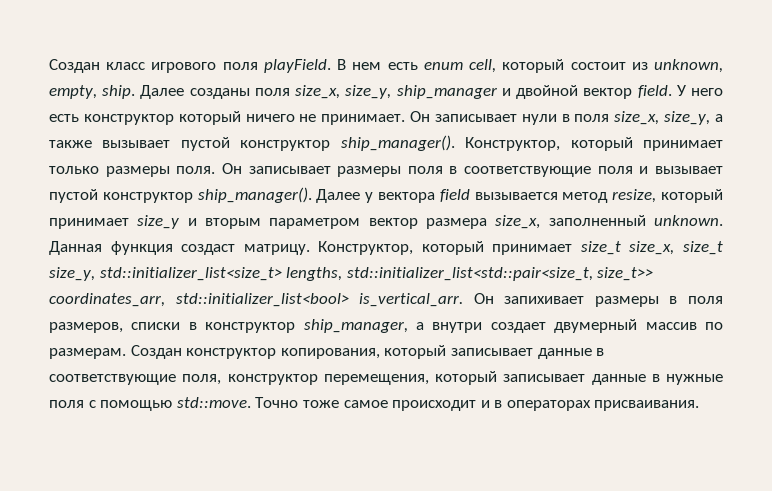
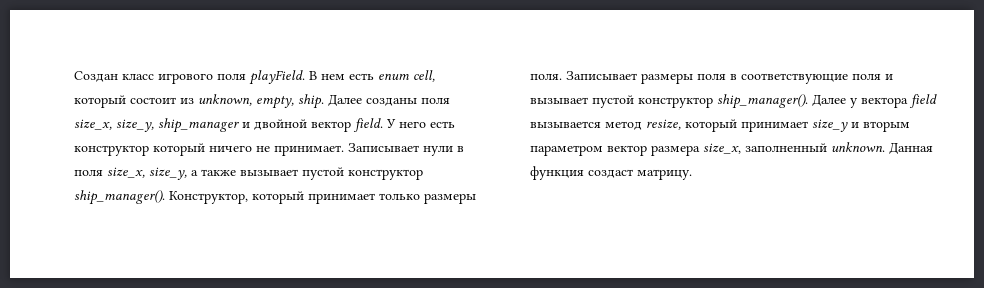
[410,111,517,122] Он записывает -> [348,143,419,152] Записывает
[221,163,331,174] Он записывает -> [566,71,637,80] Записывает
[318,241,723,255] [49,267,654,281] [49,293,723,307] [49,319,723,333] [49,345,605,359] [49,371,723,385] [49,397,700,411] Конструктор, который принимает size_t size_x, size_t size_y, std::initializer_list<size_t> lengths, std::initializer_list<std::pair<size_t, size_t>> coordinates_arr, std::initializer_list<bool> is_vertical_arr. Он запихивает размеры в поля размеров, списки в конструктор ship_manager, а внутри создает двумерный массив по размерам. Создан конструктор копирования, который записывает данные в соответствующие поля, конструктор перемещения, который записывает данные в нужные поля с помощью std::move. Точно тоже самое происходит и в операторах присваивания. -> (692, 174) none

